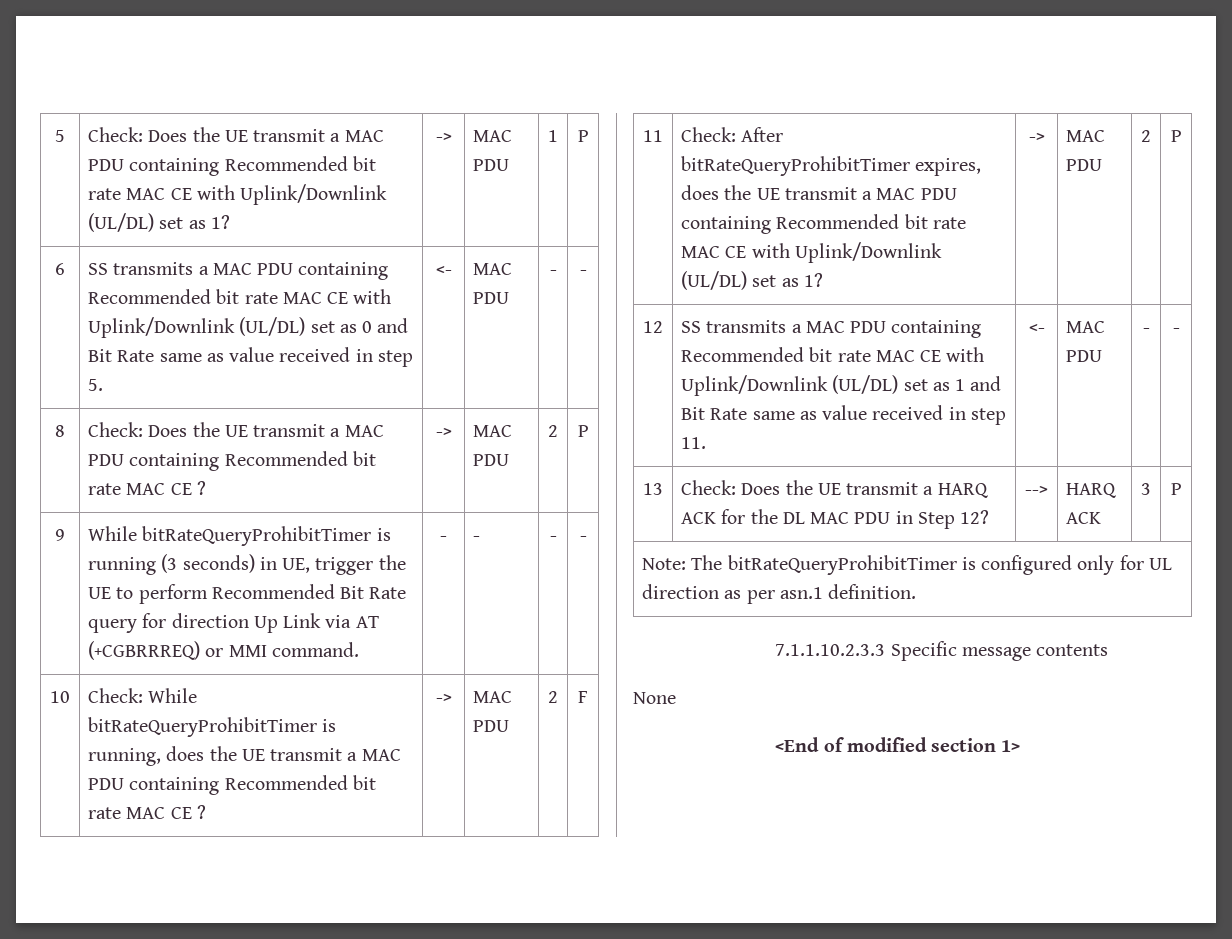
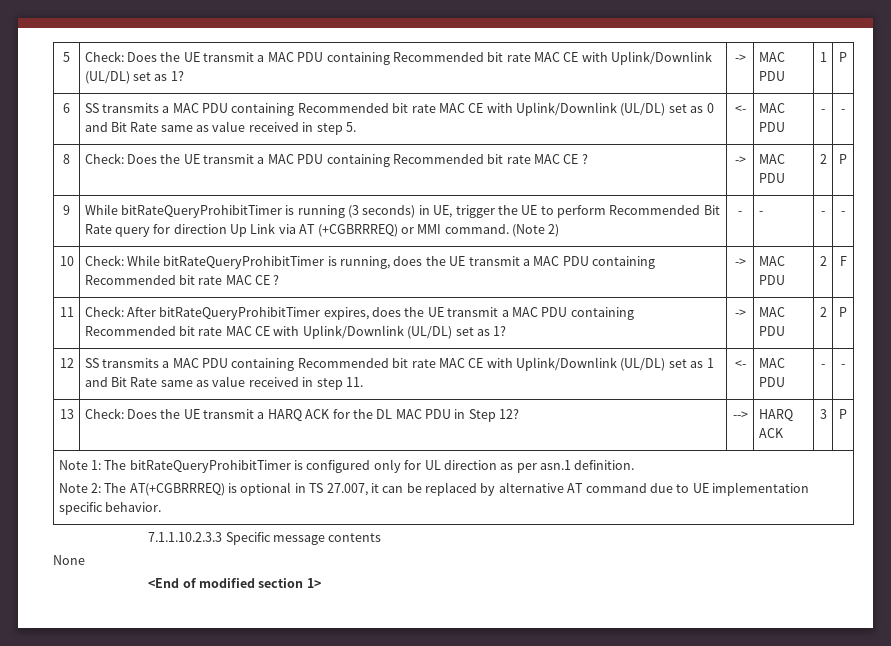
(359, 649) none -> [512,224,560,237] (Note 2)
[642,558,687,570] Note: -> [58,460,101,470] Note 1:
(917, 591) none -> [58,482,810,496] [58,502,161,515] // Note 2: The AT(+CGBRRREQ) is optional in TS 27.007, it can be replaced by alternative AT command due to UE implementation specific behavior.

